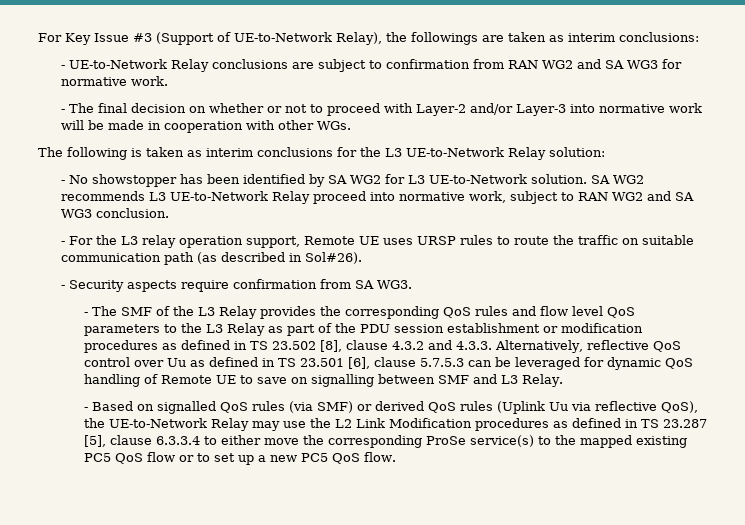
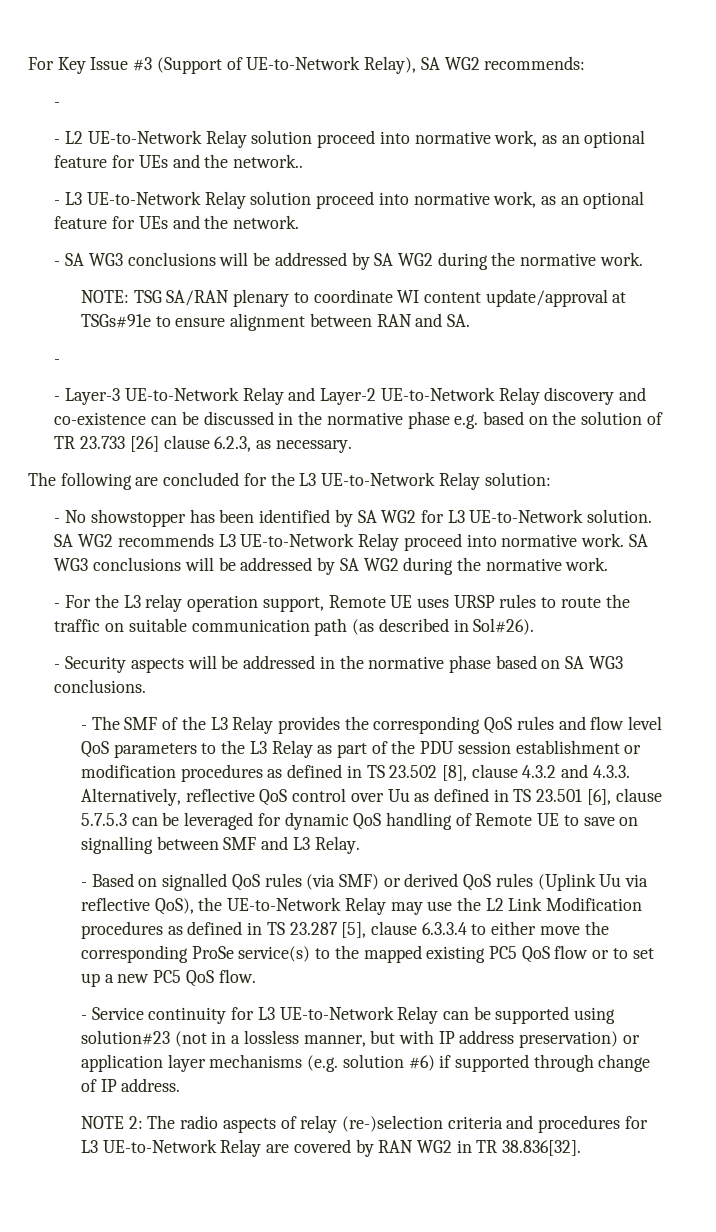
[386,32,699,45] [60,59,682,72] [60,76,168,86] [60,103,702,116] [60,120,351,133] [38,147,333,160] the followings are taken as interim conclusions: // - UE-to-Network Relay conclusions are subject to confirmation from RAN WG2 and SA WG3 for normative work. // - The final decision on whether or not to proceed with Layer-2 and/or Layer-3 into normative work will be made in cooperation with other WGs. // The following is taken as interim conclusions -> [420,56,586,70] [54,102,61,107] [54,130,646,148] [54,154,304,168] [54,191,645,209] [54,215,300,229] [54,252,643,270] [80,289,627,307] [80,313,470,331] [54,359,61,364] [54,387,646,405] [54,411,663,429] [54,435,352,453] [28,472,240,490] SA WG2 recommends: // - // - L2 UE-to-Network Relay solution proceed into normative work, as an optional feature for UEs and the network.. // - L3 UE-to-Network Relay solution proceed into normative work, as an optional feature for UEs and the network. // - SA WG3 conclusions will be addressed by SA WG2 during the normative work. // NOTE: TSG SA/RAN plenary to coordinate WI content update/approval at TSGs#91e to ensure alignment between RAN and SA. // - // - Layer-3 UE-to-Network Relay and Layer-2 UE-to-Network Relay discovery and co-existence can be discussed in the normative phase e.g. based on the solution of TR 23.733 [26] clause 6.2.3, as necessary. // The following are concluded
[468,191,694,204] [60,208,169,218] work, subject to RAN WG2 and SA WG3 conclusion. -> [580,533,648,547] [54,557,609,575] work. SA WG3 conclusions will be addressed by SA WG2 during the normative work.
[180,279,412,292] require confirmation from SA WG3. -> [187,655,623,673] [54,679,147,693] will be addressed in the normative phase based on SA WG3 conclusions.
(396, 457) none -> [80,1006,616,1024] [80,1030,640,1048] [80,1054,651,1072] [80,1078,181,1092] [80,1115,648,1133] [80,1139,582,1157] // - Service continuity for L3 UE-to-Network Relay can be supported using solution#23 (not in a lossless manner, but with IP address preservation) or application layer mechanisms (e.g. solution #6) if supported through change of IP address. // NOTE 2: The radio aspects of relay (re-)selection criteria and procedures for L3 UE-to-Network Relay are covered by RAN WG2 in TR 38.836[32].

